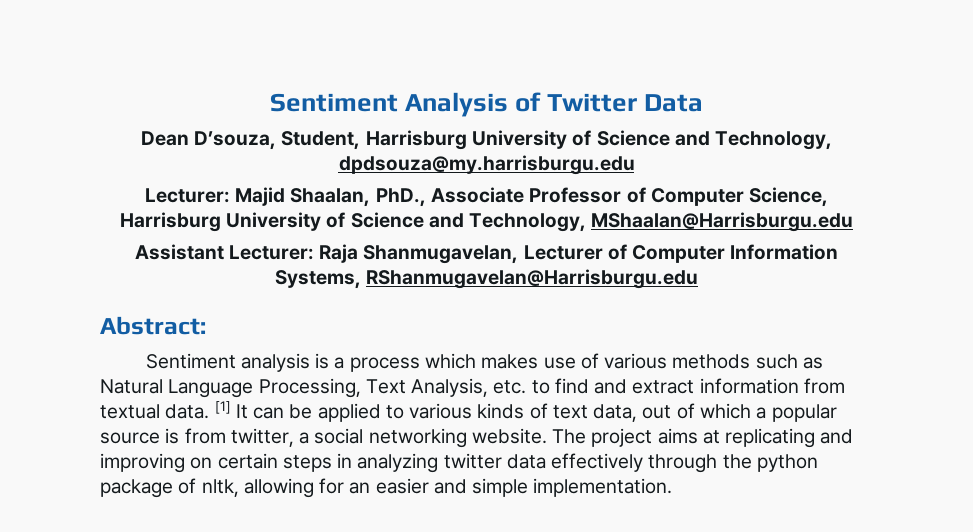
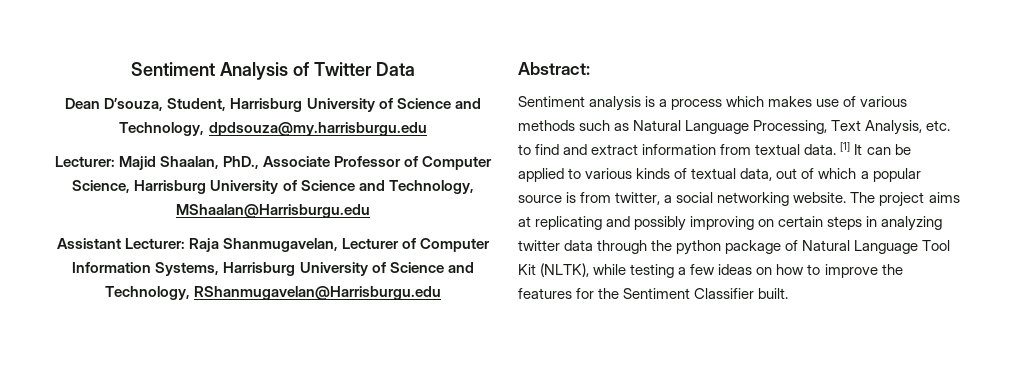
(361, 279) none -> [223,262,474,276] [104,286,190,300] Harrisburg University of Science and Technology,
[552,405,588,419] text -> [691,168,737,179] textual
(854, 436) none -> [634,216,687,231] possibly
[551,453,644,472] effectively -> (594, 245) none
[201,478,673,498] nltk, allowing for an easier and simple implementation. -> [802,240,951,254] [518,263,903,278] [518,288,789,299] Natural Language Tool Kit (NLTK), while testing a few ideas on how to improve the features for the Sentiment Classifier built.

